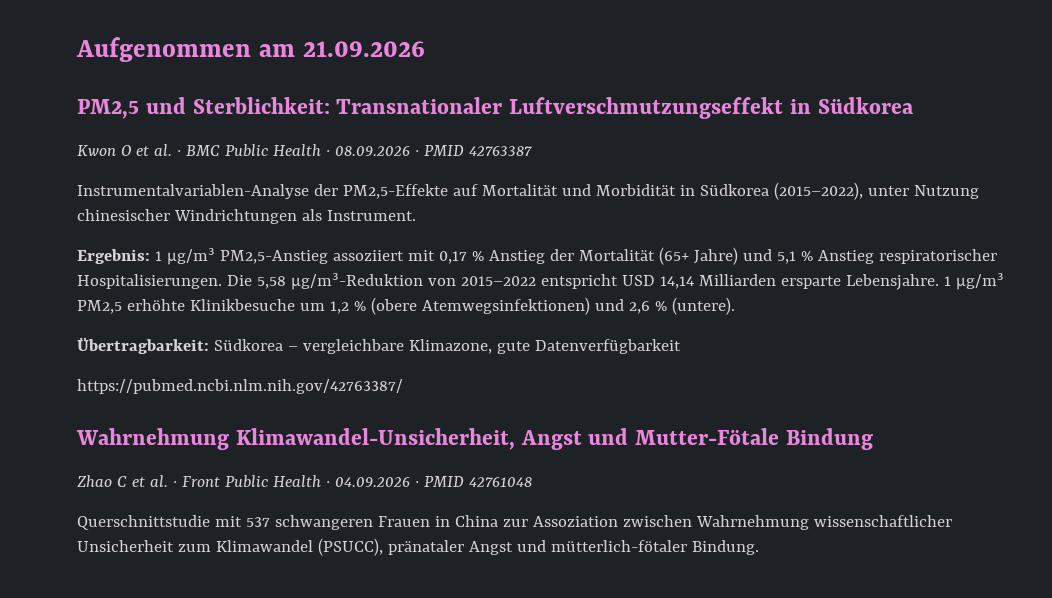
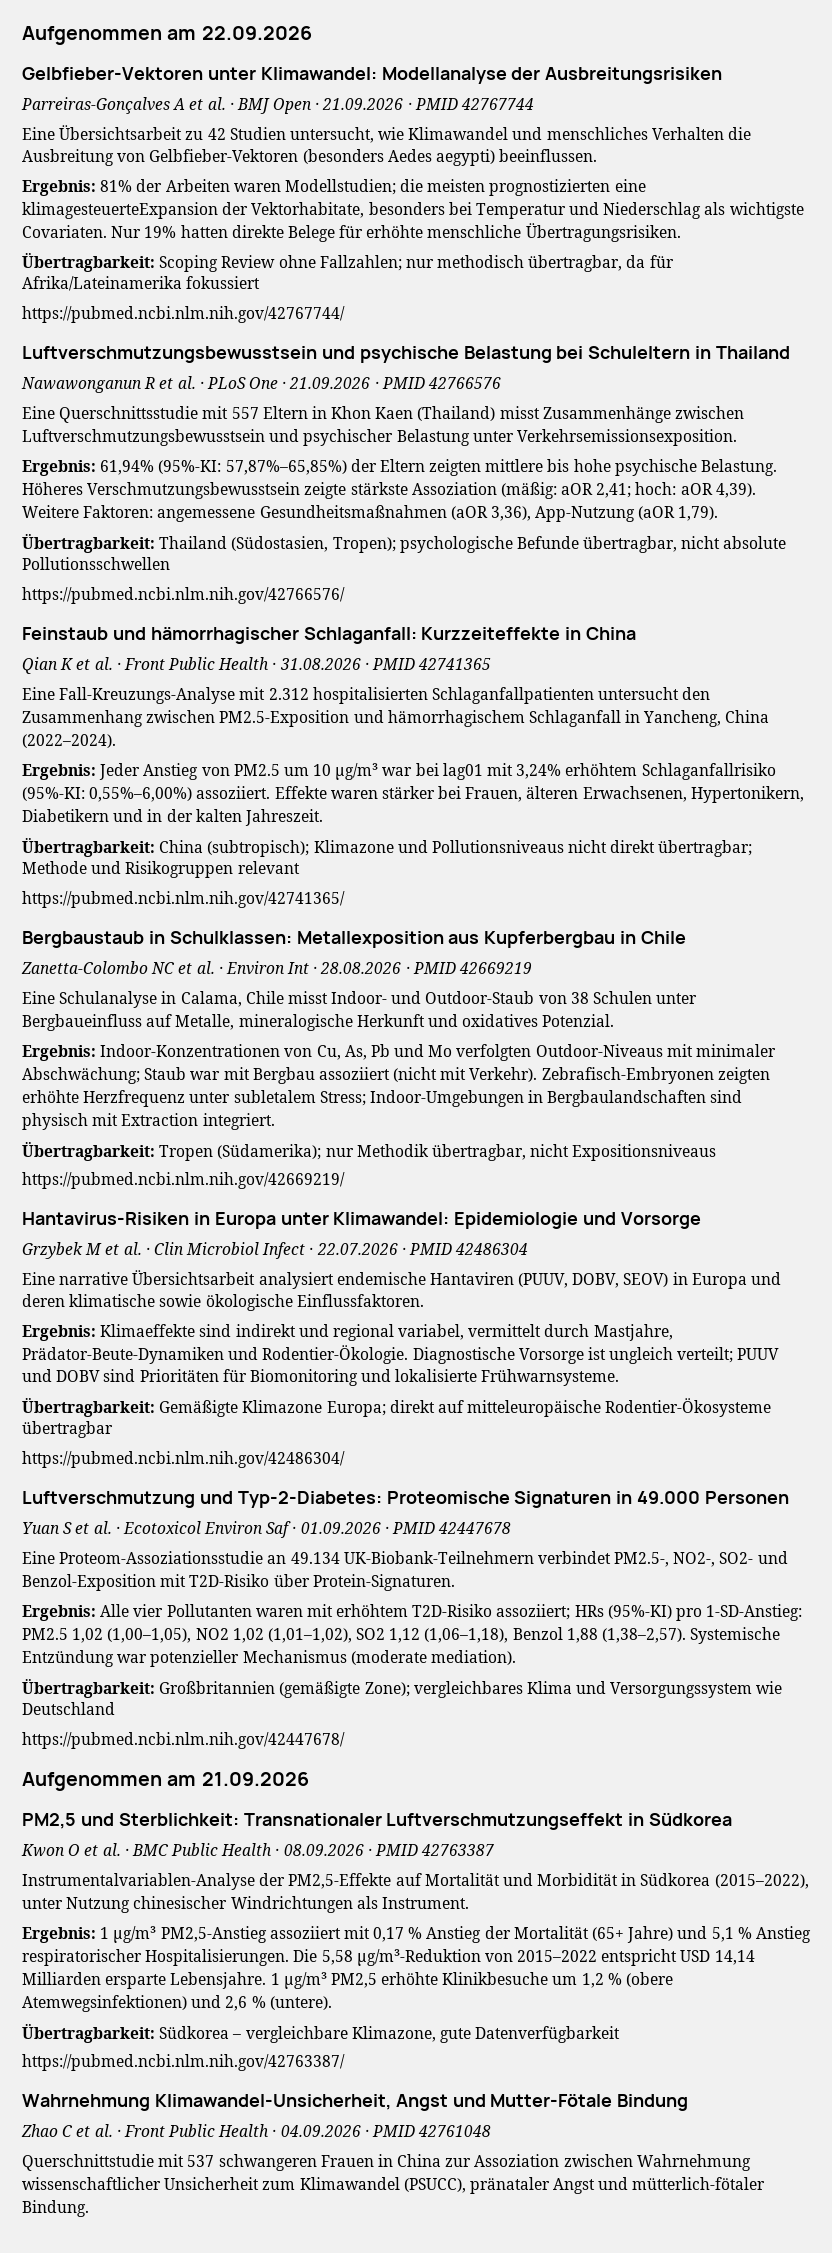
[76,37,295,62] Aufgenommen am -> [22,26,312,45] [22,67,723,84] [21,97,535,114] [22,125,752,143] [22,149,598,166] [22,179,646,196] [22,202,804,219] [22,223,681,242] [22,252,674,272] [22,276,261,291] [22,306,345,323] [22,346,791,363] [21,376,502,393] [22,406,745,423] [22,429,737,446] [22,459,778,476] [22,482,756,499] [22,505,719,522] [22,533,787,553] [22,557,170,570] [22,587,345,604] [22,627,637,644] [22,657,492,674] [22,687,711,704] [22,710,770,727] [22,734,116,748] [22,763,776,780] [22,786,804,803] [22,809,323,826] [22,837,753,857] [22,861,300,878] [22,891,345,908] [22,931,687,948] [21,961,533,975] [22,991,698,1008] [22,1014,615,1031] [22,1044,777,1061] [22,1067,770,1084] [22,1090,743,1107] [22,1113,275,1130] [22,1141,717,1161] [22,1172,345,1189] [22,1212,702,1229] [22,1242,529,1259] [22,1270,782,1289] [22,1294,424,1311] [22,1324,673,1341] [22,1345,780,1364] [22,1369,620,1386] [22,1397,772,1417] [22,1421,113,1438] [22,1451,345,1468] [22,1491,790,1508] [22,1521,512,1538] [22,1551,788,1567] [22,1574,455,1591] [22,1604,803,1621] [22,1627,781,1644] [22,1650,516,1667] [22,1678,783,1698] [22,1702,115,1715] [22,1732,345,1749] [22,1772,197,1791] Aufgenommen am 22.09.2026 // Gelbfieber-Vektoren unter Klimawandel: Modellanalyse der Ausbreitungsrisiken // Parreiras-Gonçalves A et al. · BMJ Open · 21.09.2026 · PMID 42767744 // Eine Übersichtsarbeit zu 42 Studien untersucht, wie Klimawandel und menschliches Verhalten die Ausbreitung von Gelbfieber-Vektoren (besonders Aedes aegypti) beeinflussen. // Ergebnis: 81% der Arbeiten waren Modellstudien; die meisten prognostizierten eine klimagesteuerteExpansion der Vektorhabitate, besonders bei Temperatur und Niederschlag als wichtigste Covariaten. Nur 19% hatten direkte Belege für erhöhte menschliche Übertragungsrisiken. // Übertragbarkeit: Scoping Review ohne Fallzahlen; nur methodisch übertragbar, da für Afrika/Lateinamerika fokussiert // https://pubmed.ncbi.nlm.nih.gov/42767744/ // Luftverschmutzungsbewusstsein und psychische Belastung bei Schuleltern in Thailand // Nawawonganun R et al. · PLoS One · 21.09.2026 · PMID 42766576 // Eine Querschnittsstudie mit 557 Eltern in Khon Kaen (Thailand) misst Zusammenhänge zwischen Luftverschmutzungsbewusstsein und psychischer Belastung unter Verkehrsemissionsexposition. // Ergebnis: 61,94% (95%-KI: 57,87%–65,85%) der Eltern zeigten mittlere bis hohe psychische Belastung. Höheres Verschmutzungsbewusstsein zeigte stärkste Assoziation (mäßig: aOR 2,41; hoch: aOR 4,39). Weitere Faktoren: angemessene Gesundheitsmaßnahmen (aOR 3,36), App-Nutzung (aOR 1,79). // Übertragbarkeit: Thailand (Südostasien, Tropen); psychologische Befunde übertragbar, nicht absolute Pollutionsschwellen // https://pubmed.ncbi.nlm.nih.gov/42766576/ // Feinstaub und hämorrhagischer Schlaganfall: Kurzzeiteffekte in China // Qian K et al. · Front Public Health · 31.08.2026 · PMID 42741365 // Eine Fall-Kreuzungs-Analyse mit 2.312 hospitalisierten Schlaganfallpatienten untersucht den Zusammenhang zwischen PM2.5-Exposition und hämorrhagischem Schlaganfall in Yancheng, China (2022–2024). // Ergebnis: Jeder Anstieg von PM2.5 um 10 μg/m³ war bei lag01 mit 3,24% erhöhtem Schlaganfallrisiko (95%-KI: 0,55%–6,00%) assoziiert. Effekte waren stärker bei Frauen, älteren Erwachsenen, Hypertonikern, Diabetikern und in der kalten Jahreszeit. // Übertragbarkeit: China (subtropisch); Klimazone und Pollutionsniveaus nicht direkt übertragbar; Methode und Risikogruppen relevant // https://pubmed.ncbi.nlm.nih.gov/42741365/ // Bergbaustaub in Schulklassen: Metallexposition aus Kupferbergbau in Chile // Zanetta-Colombo NC et al. · Environ Int · 28.08.2026 · PMID 42669219 // Eine Schulanalyse in Calama, Chile misst Indoor- und Outdoor-Staub von 38 Schulen unter Bergbaueinfluss auf Metalle, mineralogische Herkunft und oxidatives Potenzial. // Ergebnis: Indoor-Konzentrationen von Cu, As, Pb und Mo verfolgten Outdoor-Niveaus mit minimaler Abschwächung; Staub war mit Bergbau assoziiert (nicht mit Verkehr). Zebrafisch-Embryonen zeigten erhöhte Herzfrequenz unter subletalem Stress; Indoor-Umgebungen in Bergbaulandschaften sind physisch mit Extraction integriert. // Übertragbarkeit: Tropen (Südamerika); nur Methodik übertragbar, nicht Expositionsniveaus // https://pubmed.ncbi.nlm.nih.gov/42669219/ // Hantavirus-Risiken in Europa unter Klimawandel: Epidemiologie und Vorsorge // Grzybek M et al. · Clin Microbiol Infect · 22.07.2026 · PMID 42486304 // Eine narrative Übersichtsarbeit analysiert endemische Hantaviren (PUUV, DOBV, SEOV) in Europa und deren klimatische sowie ökologische Einflussfaktoren. // Ergebnis: Klimaeffekte sind indirekt und regional variabel, vermittelt durch Mastjahre, Prädator-Beute-Dynamiken und Rodentier-Ökologie. Diagnostische Vorsorge ist ungleich verteilt; PUUV und DOBV sind Prioritäten für Biomonitoring und lokalisierte Frühwarnsysteme. // Übertragbarkeit: Gemäßigte Klimazone Europa; direkt auf mitteleuropäische Rodentier-Ökosysteme übertragbar // https://pubmed.ncbi.nlm.nih.gov/42486304/ // Luftverschmutzung und Typ-2-Diabetes: Proteomische Signaturen in 49.000 Personen // Yuan S et al. · Ecotoxicol Environ Saf · 01.09.2026 · PMID 42447678 // Eine Proteom-Assoziationsstudie an 49.134 UK-Biobank-Teilnehmern verbindet PM2.5-, NO2-, SO2- und Benzol-Exposition mit T2D-Risiko über Protein-Signaturen. // Ergebnis: Alle vier Pollutanten waren mit erhöhtem T2D-Risiko assoziiert; HRs (95%-KI) pro 1-SD-Anstieg: PM2.5 1,02 (1,00–1,05), NO2 1,02 (1,01–1,02), SO2 1,12 (1,06–1,18), Benzol 1,88 (1,38–2,57). Systemische Entzündung war potenzieller Mechanismus (moderate mediation). // Übertragbarkeit: Großbritannien (gemäßigte Zone); vergleichbares Klima und Versorgungssystem wie Deutschland // https://pubmed.ncbi.nlm.nih.gov/42447678/ // Aufgenommen am

